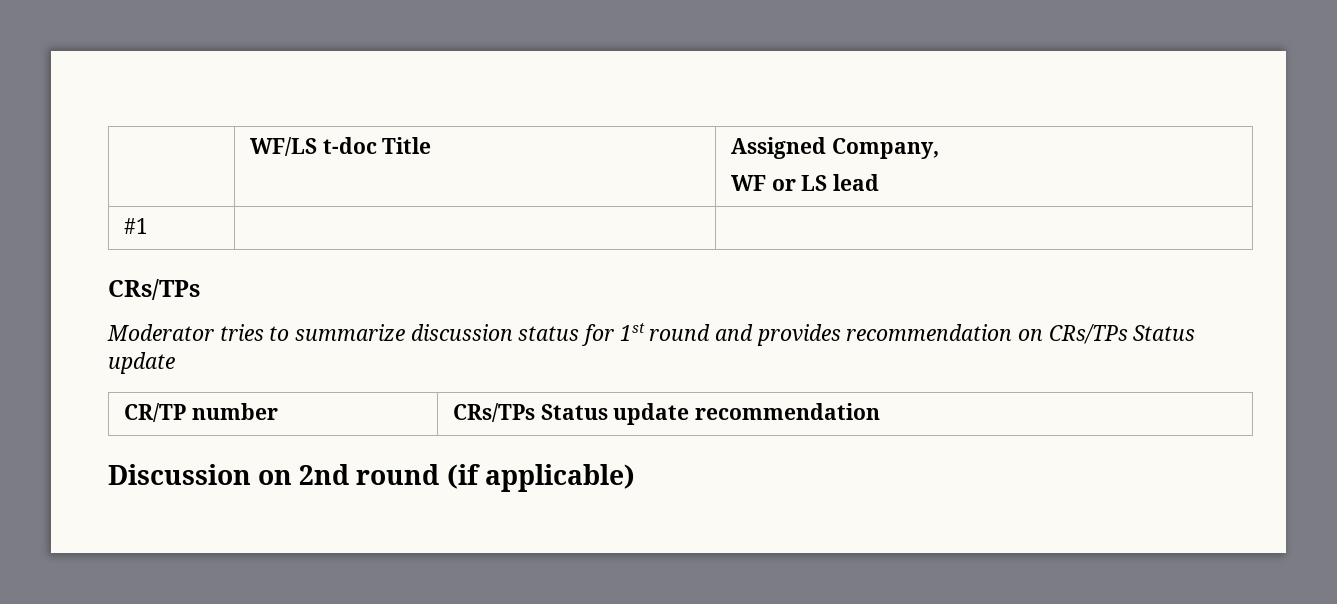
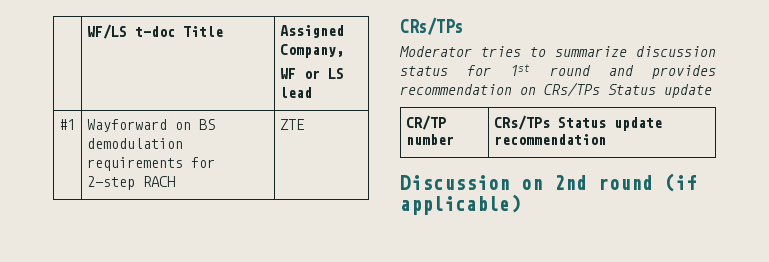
(149, 226) | -> [86,119,215,132] [86,138,183,149] [86,157,215,171] [86,176,175,190] [279,119,304,130] Wayforward on BS demodulation requirements for 2-step RACH | ZTE

